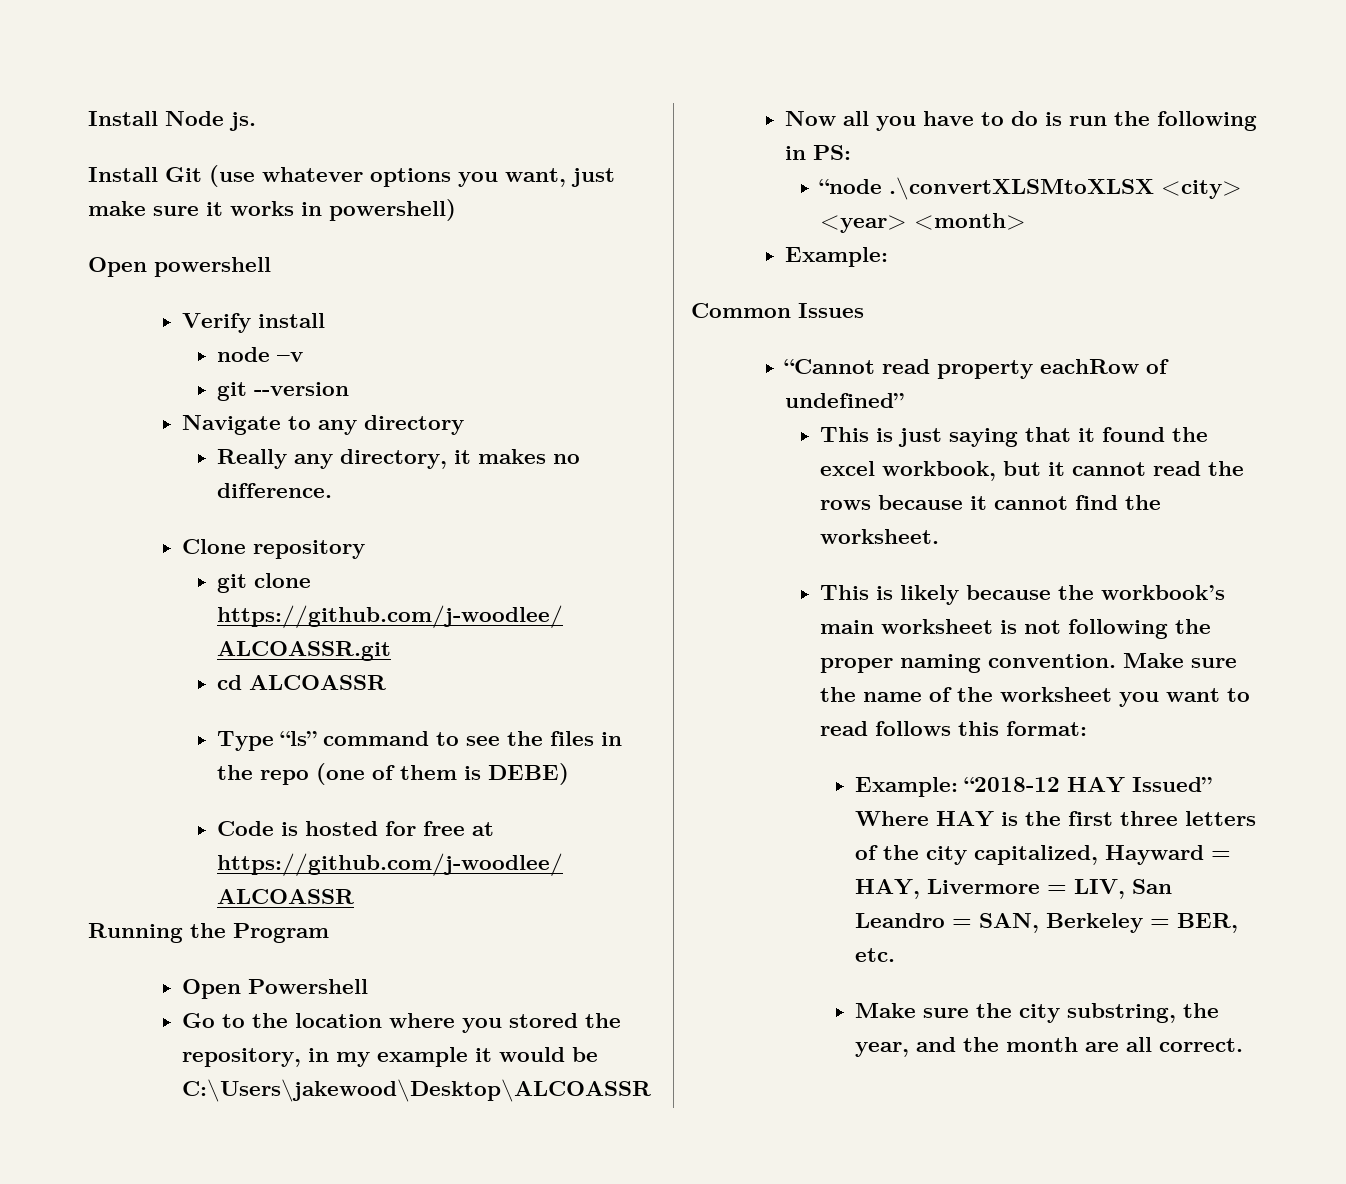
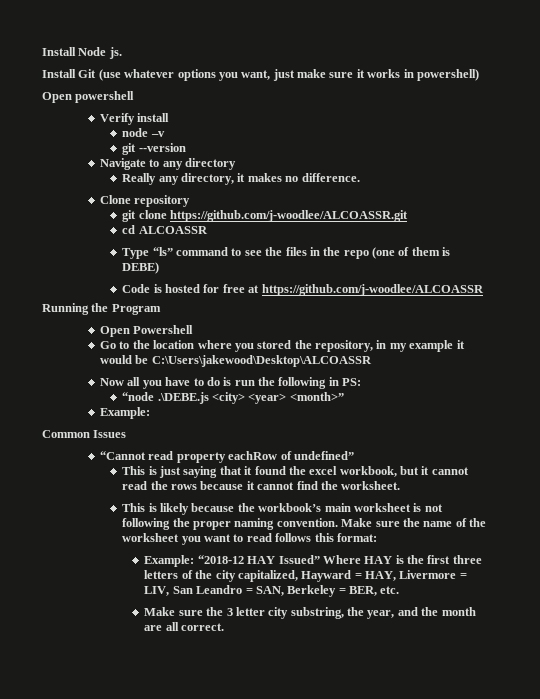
[888,177,1154,200] .\convertXLSMtoXLSX -> [157,392,209,404] .\DEBE.js
[913,213,1026,230] <month> -> [289,392,344,401] <month>”
(1013, 1010) none -> [226,607,265,616] 3 letter

